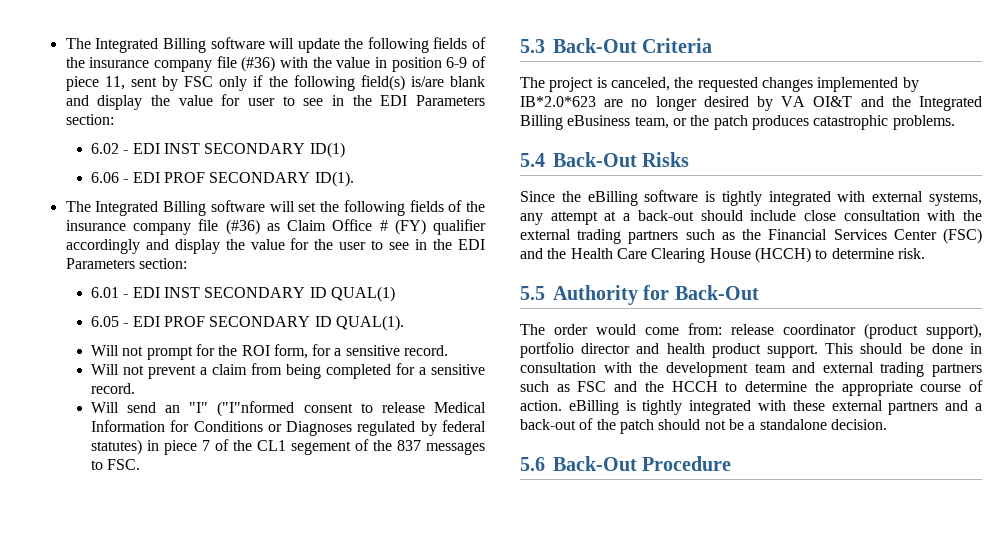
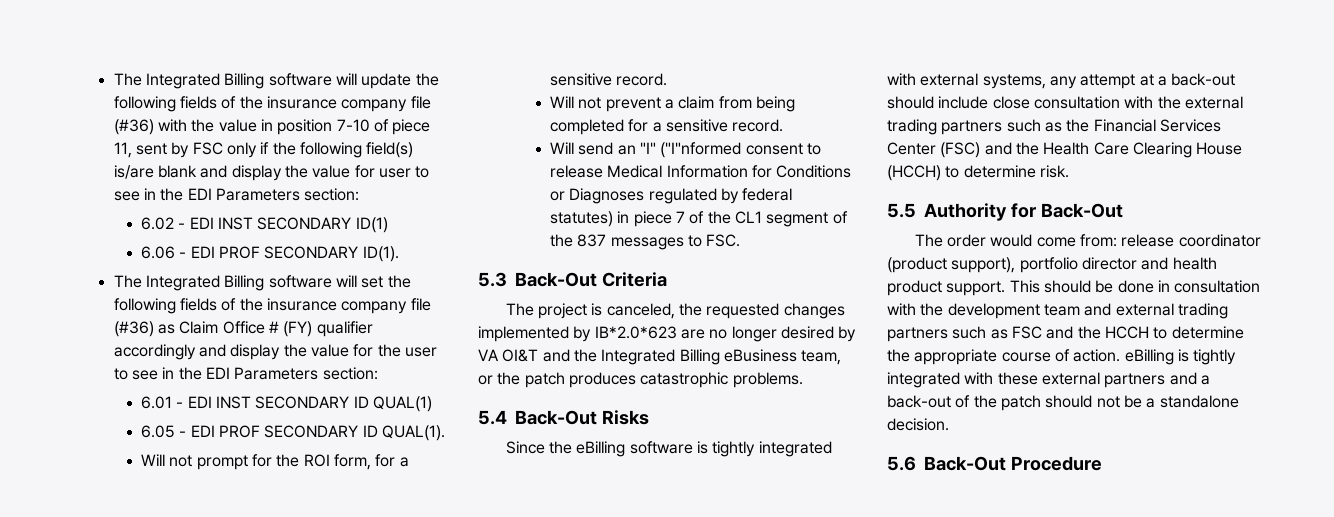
[446,57,468,68] 6-9 -> [336,119,370,132] 7-10
[290,441,351,455] segement -> [766,212,829,227] segment

